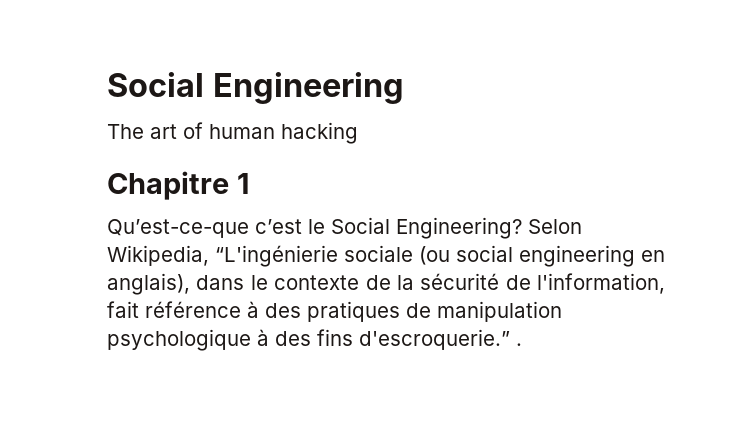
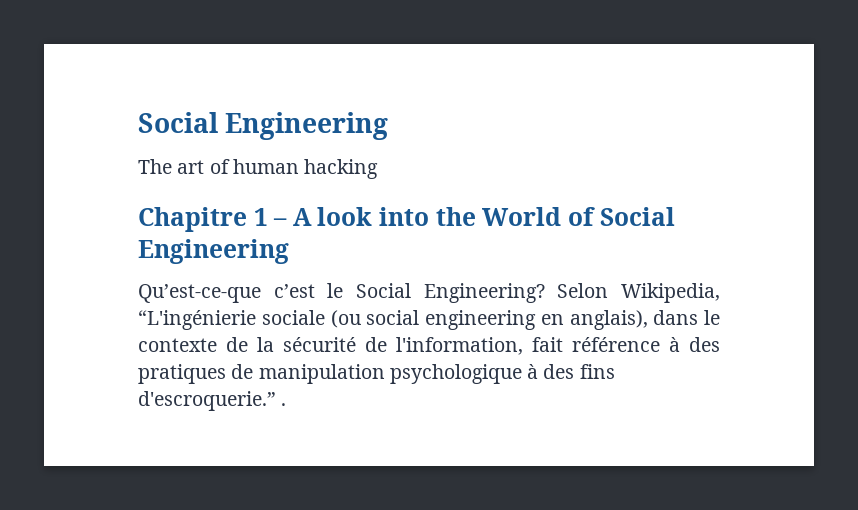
(250, 183) none -> [273,207,675,226] [138,239,289,264] – A look into the World of Social Engineering

